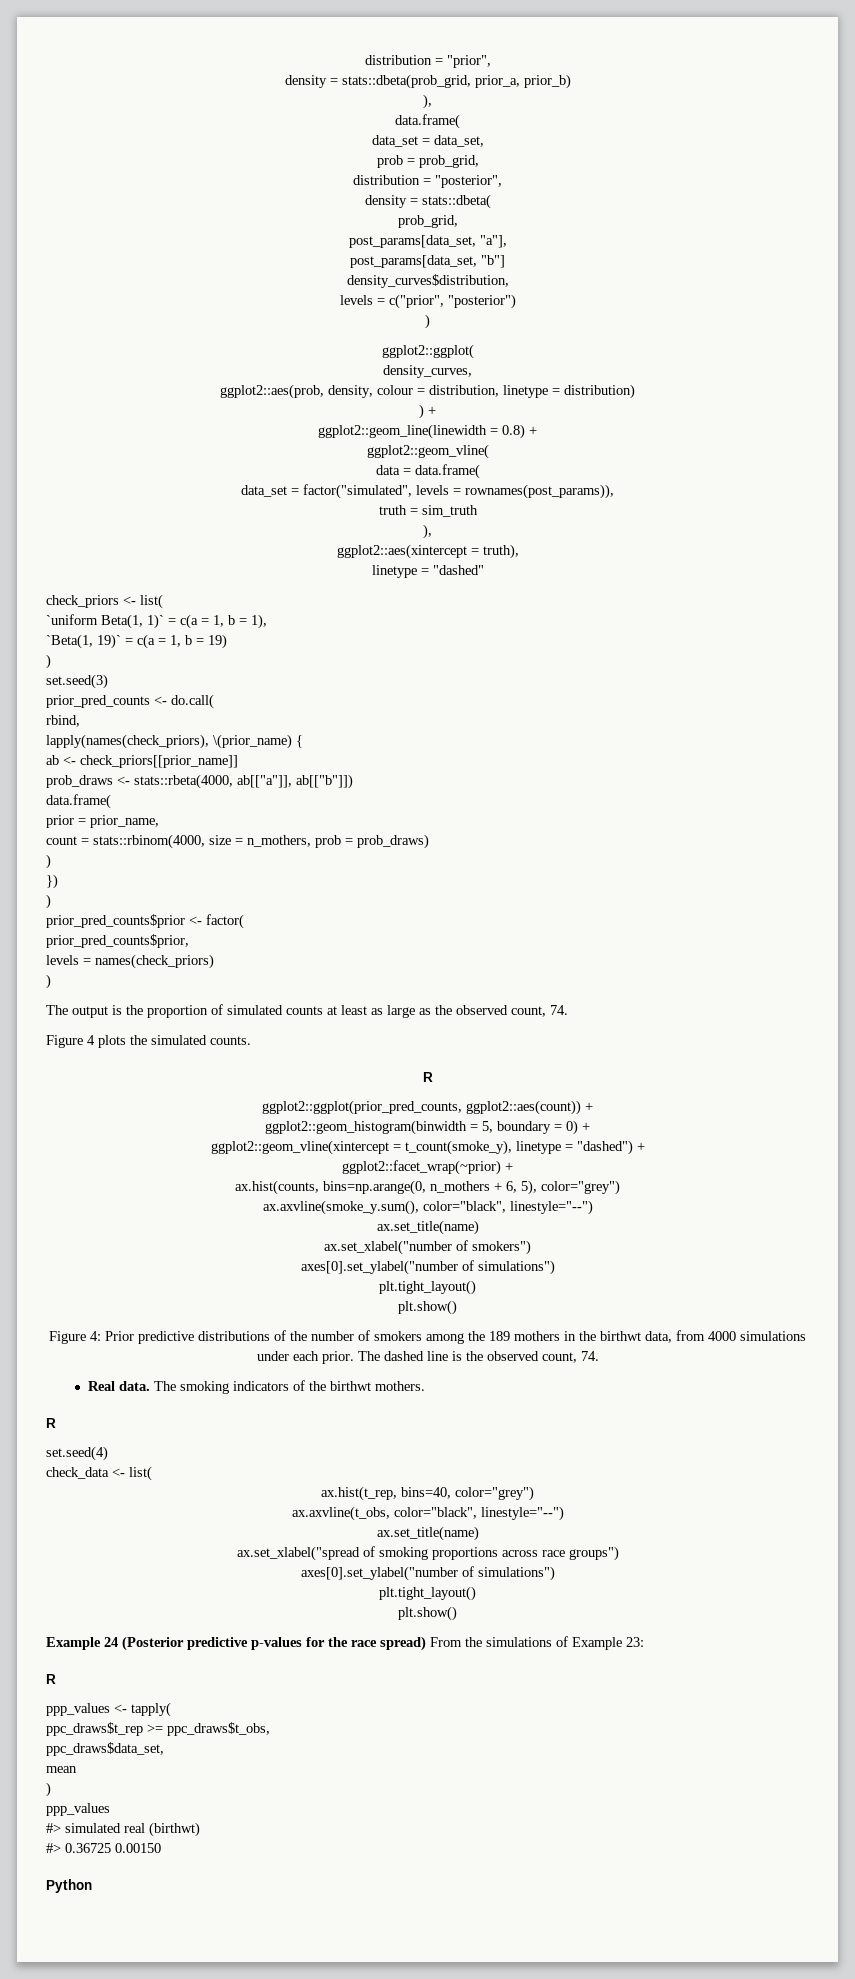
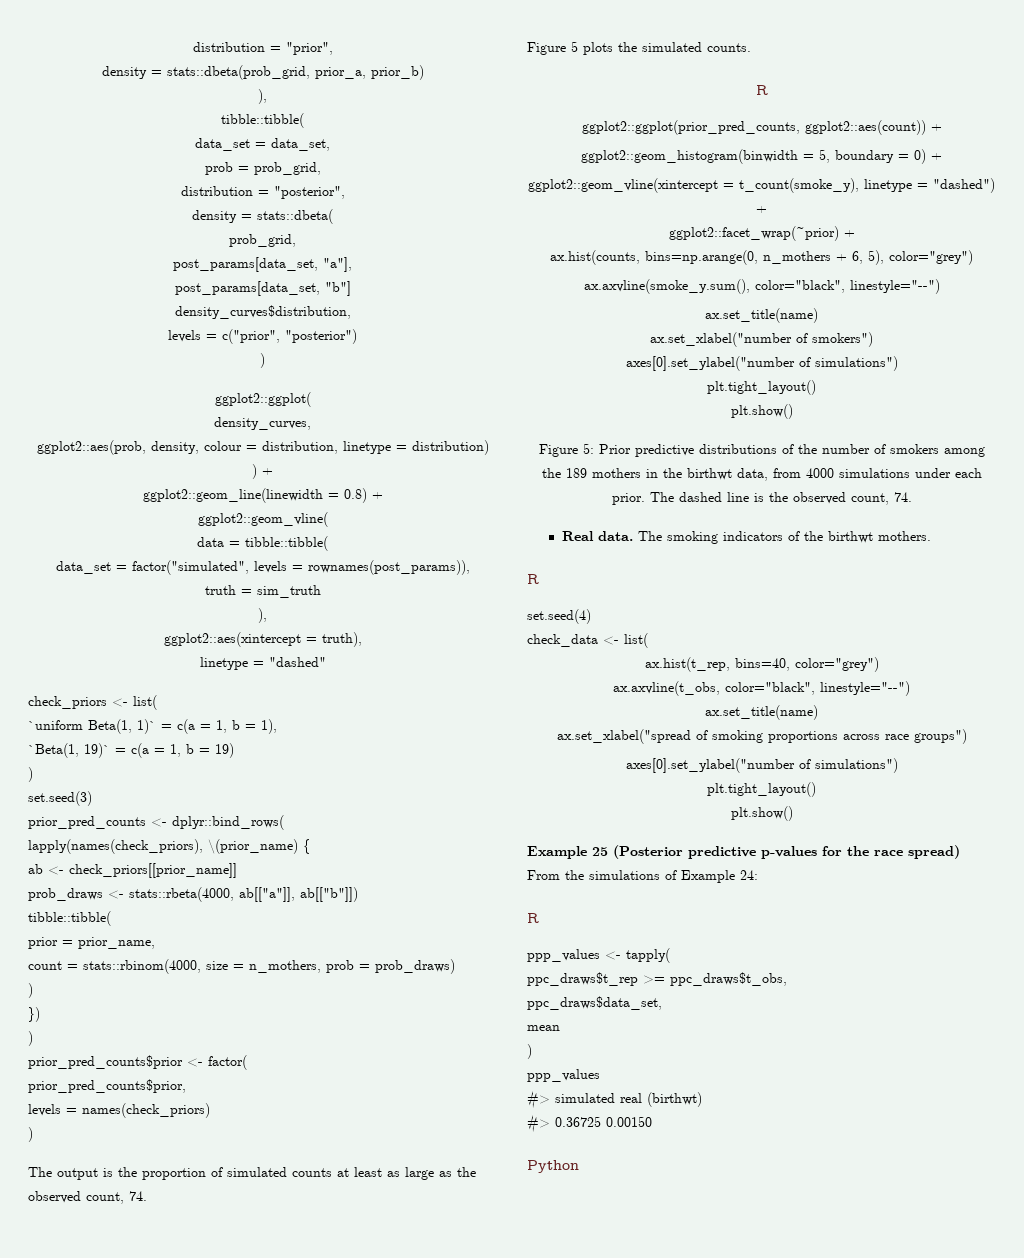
[395,114,460,129] data.frame( -> [221,113,304,128] tibble::tibble(
[414,464,480,479] data.frame( -> [245,536,328,551] tibble::tibble(
[171,694,214,709] [46,715,80,727] do.call( // rbind, -> [172,815,284,830] dplyr::bind_rows(
[46,794,111,809] data.frame( -> [28,911,111,926] tibble::tibble(
[87,1035,95,1045] 4 -> [571,41,578,52] 5
[90,1331,101,1341] 4: -> [582,443,594,454] 5:
[104,1637,118,1647] 24 -> [592,847,608,856] 25
[626,1637,644,1647] 23: -> [740,870,758,880] 24:

